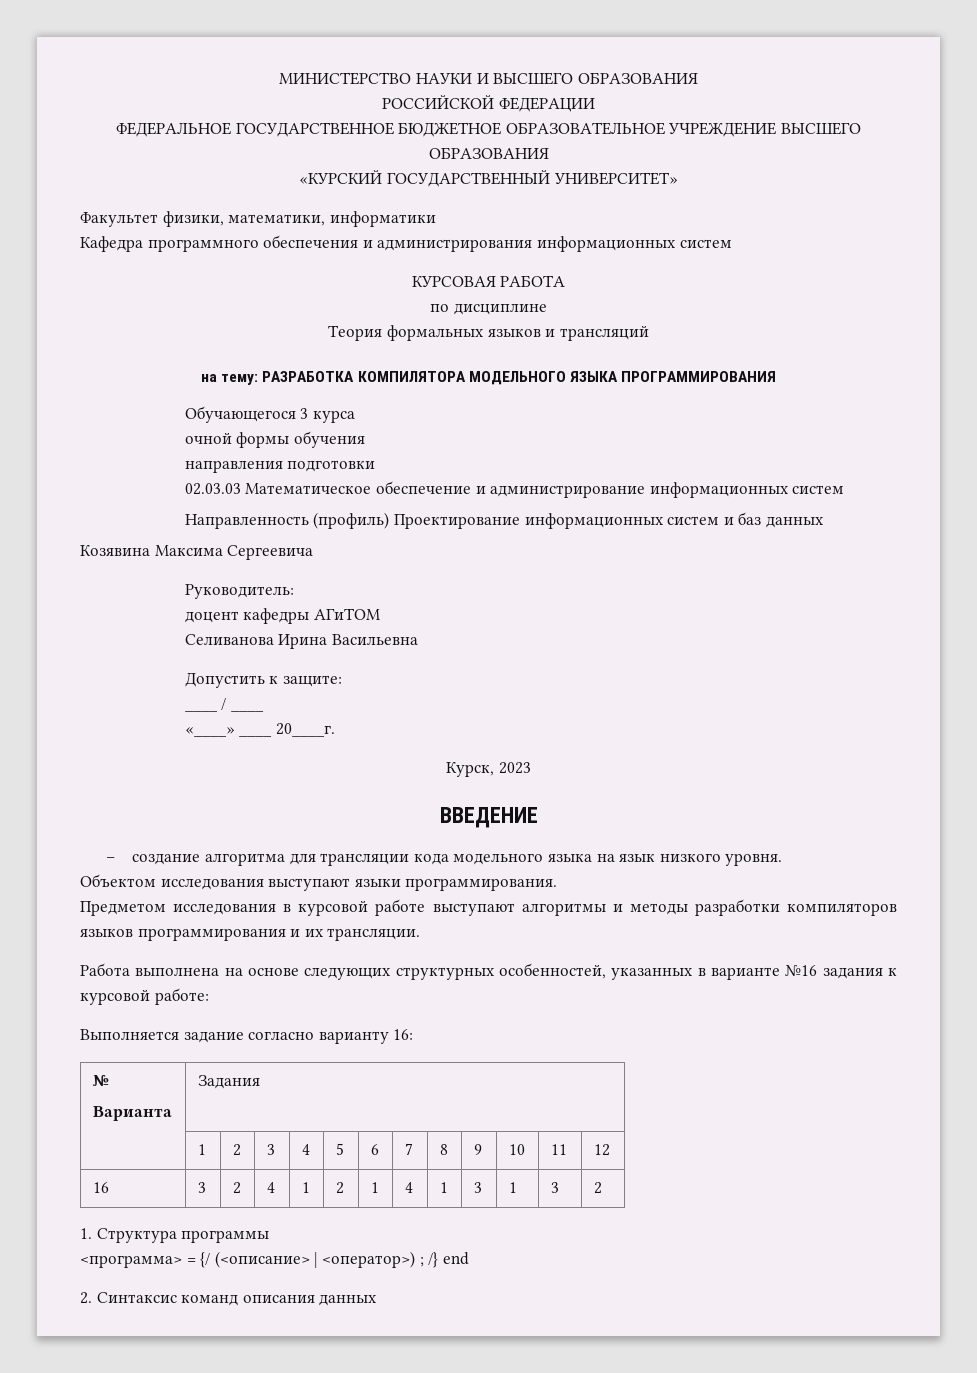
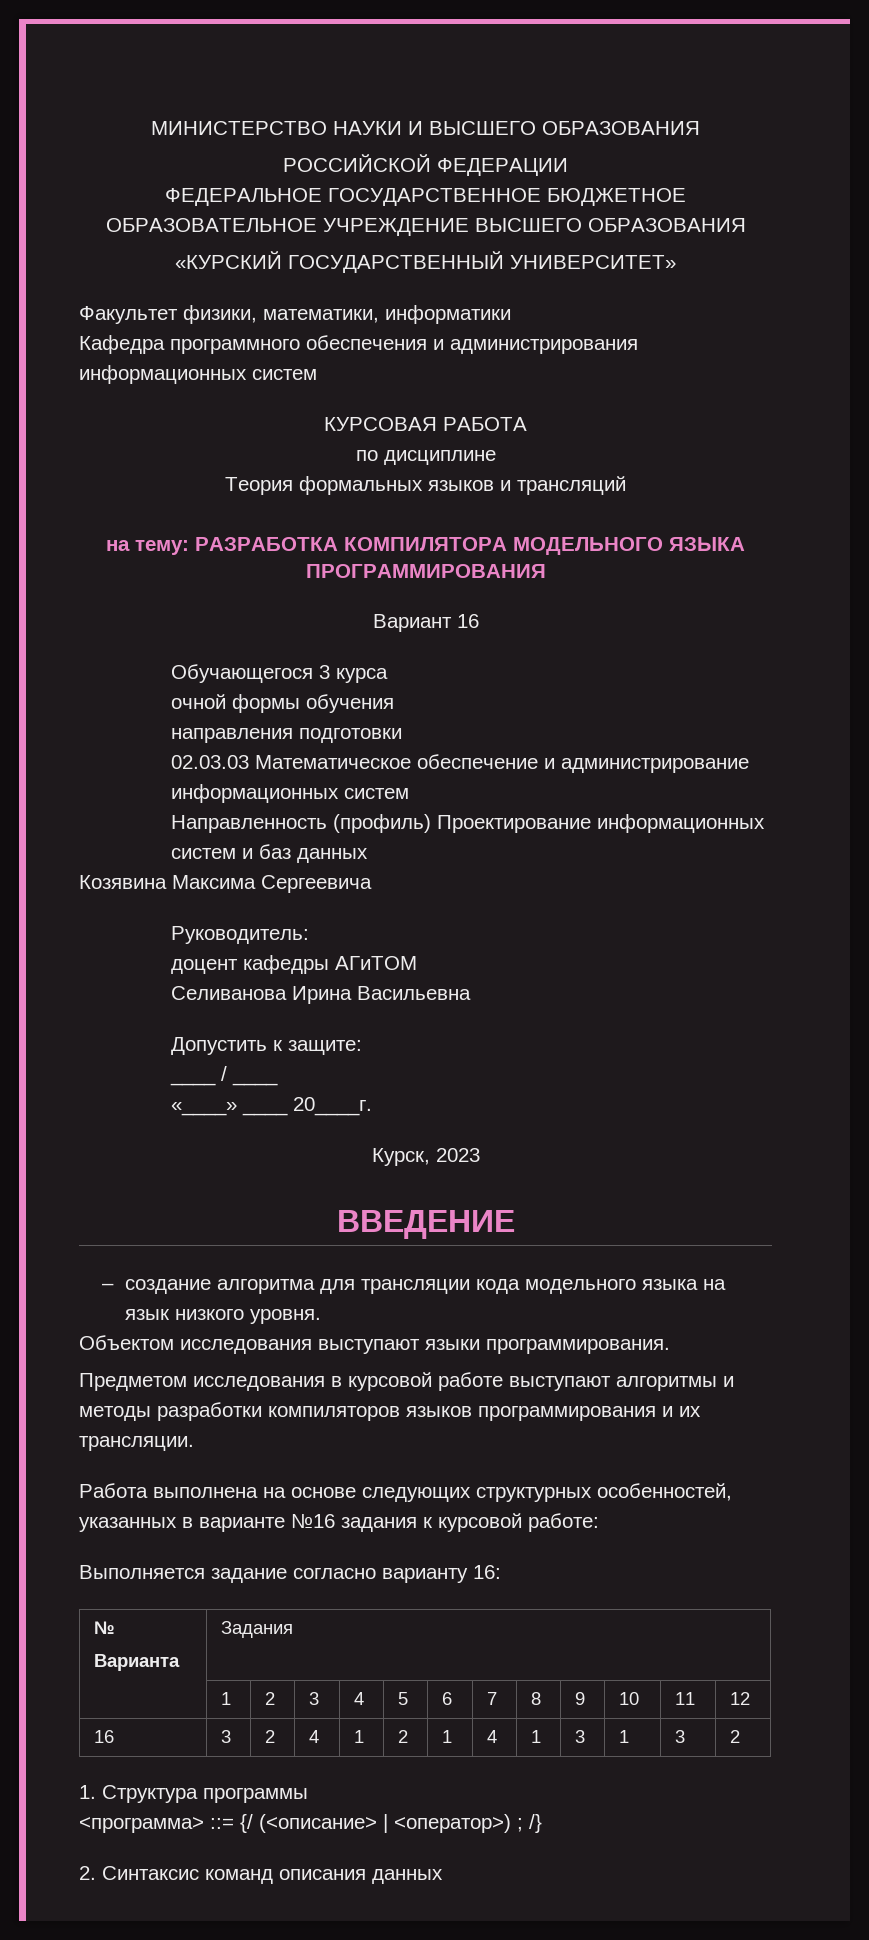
(777, 376) none -> [372,614,479,632] // Вариант 16
[186,1258,196,1264] = -> [210,1818,234,1829] ::=
[442,1252,469,1265] end -> (542, 1823) none

